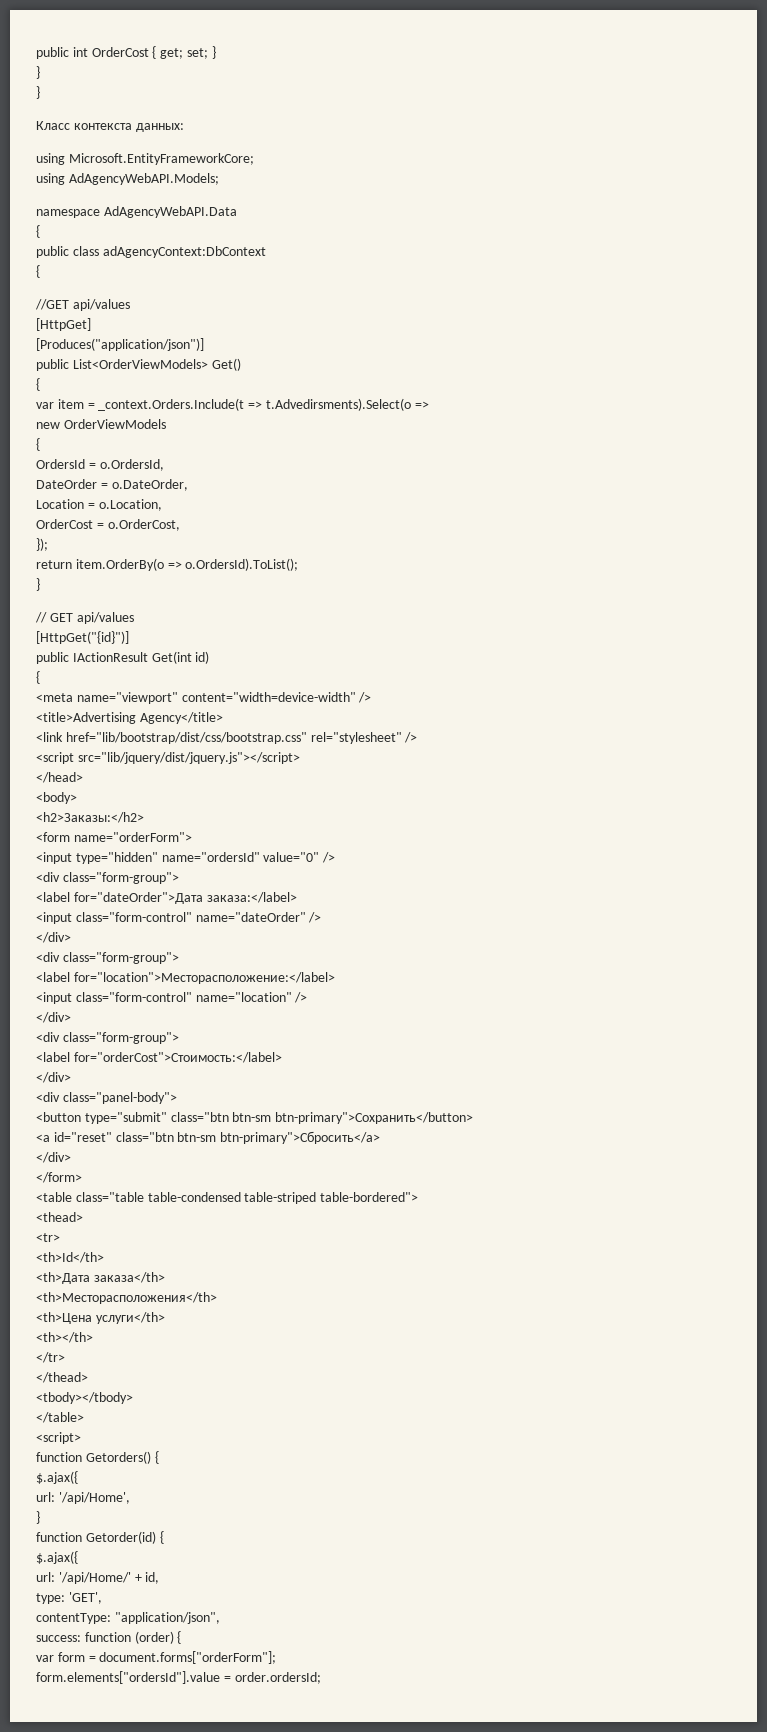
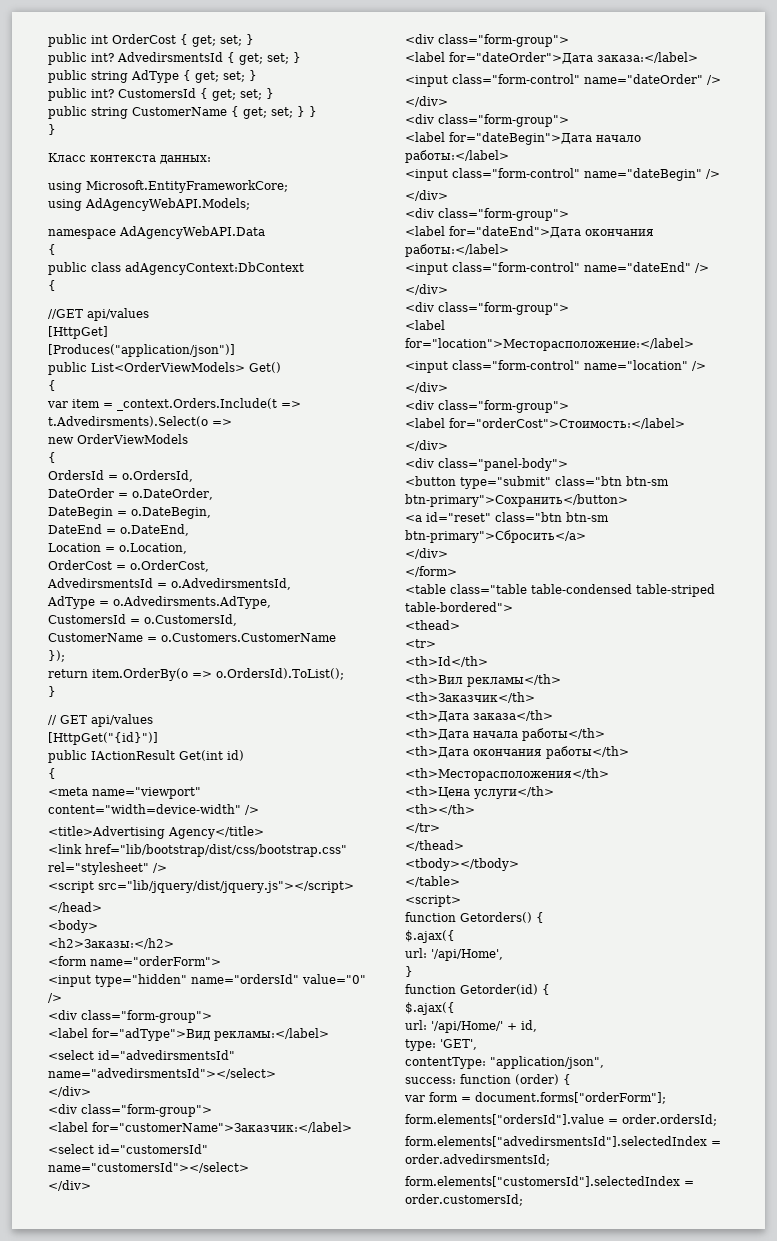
(216, 52) none -> [48,52,301,65] [48,70,257,83] [48,88,274,101] [48,106,305,119] public int? AdvedirsmentsId { get; set; } // public string AdType { get; set; } // public int? CustomersId { get; set; } // public string CustomerName { get; set; }
(188, 485) none -> [48,507,211,519] [48,524,189,536] // DateBegin = o.DateBegin, // DateEnd = o.DateEnd,
(180, 525) none -> [47,578,291,590] [47,596,271,609] [48,614,237,626] [48,633,336,642] // AdvedirsmentsId = o.AdvedirsmentsId, // AdType = o.Advedirsments.AdType, // CustomersId = o.CustomersId, // CustomerName = o.Customers.CustomerName
(179, 878) none -> [48,1028,329,1041] [48,1050,235,1060] [48,1068,276,1079] [48,1086,91,1097] [48,1104,212,1117] [48,1122,352,1133] [48,1144,208,1154] [48,1162,249,1173] [48,1180,91,1191] [405,34,569,47] // <label for="adType">Вид рекламы:</label> // <select id="advedirsmentsId" name="advedirsmentsId"></select> // </div> // <div class="form-group"> // <label for="customerName">Заказчик:</label> // <select id="customersId" name="customersId"></select> // </div> // <div class="form-group">
(179, 958) none -> [405,132,641,145] [405,150,509,163] [405,168,720,181] [405,190,448,201] [405,208,569,221] [405,226,654,238] [405,244,509,257] [405,262,709,275] [405,284,448,295] [405,302,569,315] // <label for="dateBegin">Дата начало работы:</label> // <input class="form-control" name="dateBegin" /> // </div> // <div class="form-group"> // <label for="dateEnd">Дата окончания работы:</label> // <input class="form-control" name="dateEnd" /> // </div> // <div class="form-group">
(104, 1257) none -> [405,674,561,687] [405,692,535,703] // <th>Вил рекламы</th> // <th>Заказчик</th>
(165, 1277) none -> [405,728,605,741] [405,746,629,759] // <th>Дата начала работы</th> // <th>Дата окончания работы</th>
(321, 1678) none -> [405,1136,721,1147] [405,1154,550,1166] [405,1176,694,1187] [405,1194,523,1206] // form.elements["advedirsmentsId"].selectedIndex = order.advedirsmentsId; // form.elements["customersId"].selectedIndex = order.customersId;

